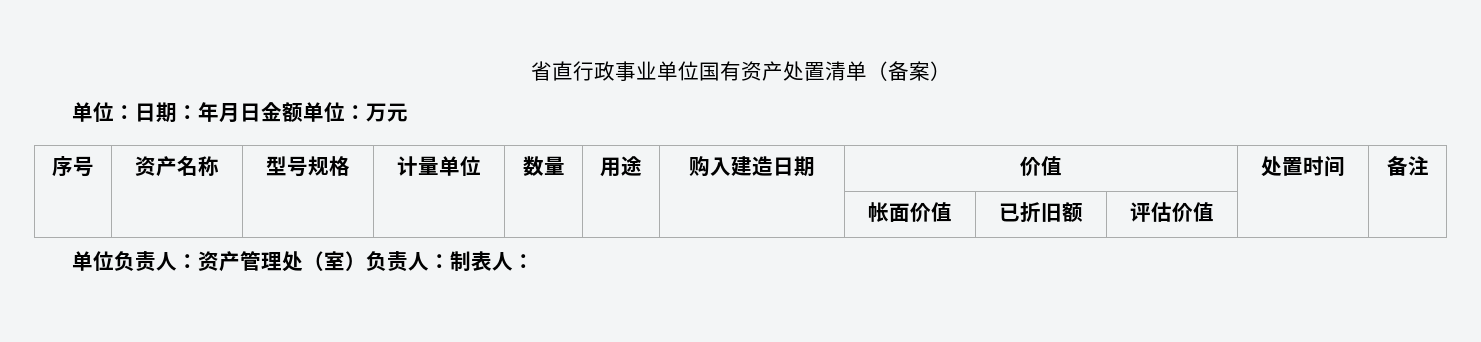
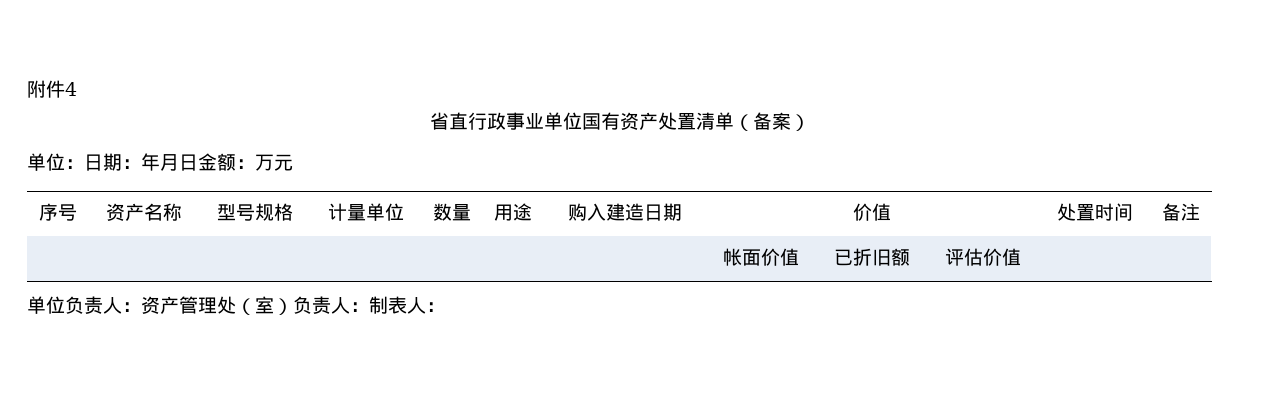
(530, 71) none -> [27,80,77,98] 附件4 //
[302,102,345,122] 单位 -> (236, 162) none

